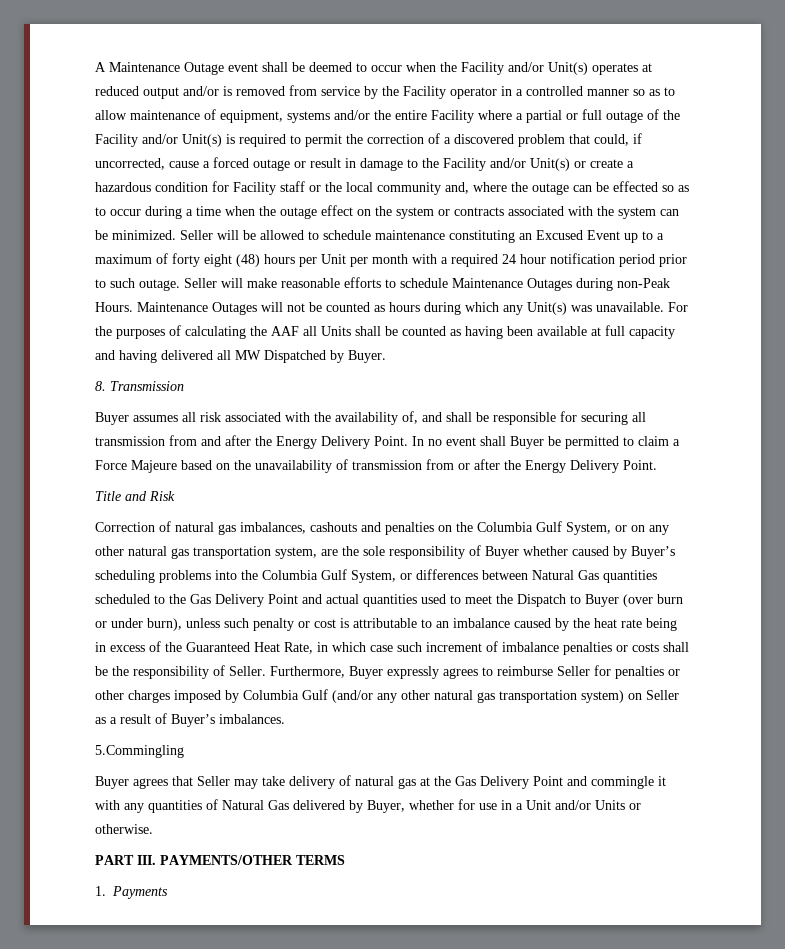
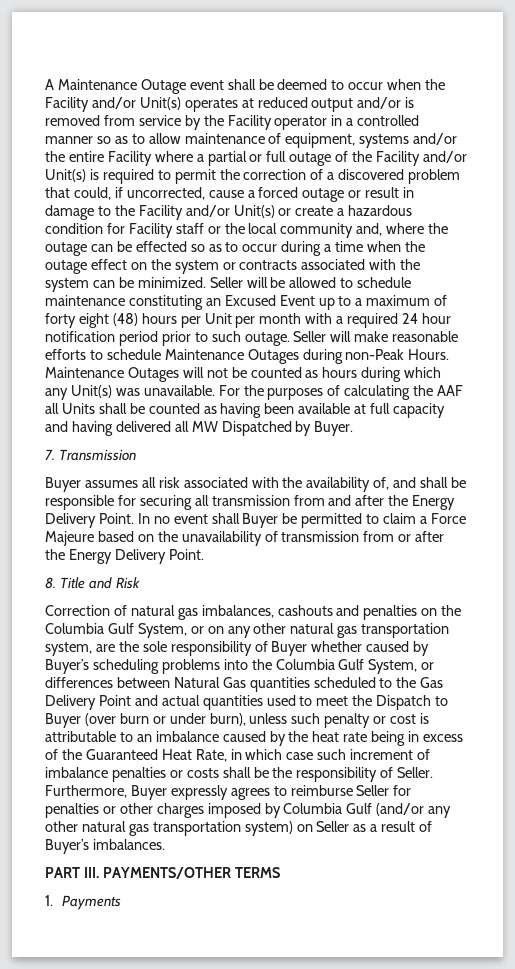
[95,381,106,391] 8. -> [45,449,55,460] 7.
(657, 465) none -> [45,577,56,589] 8.
[95,745,184,758] [95,775,666,789] [95,799,641,813] [95,824,153,834] // 5.Commingling // Buyer agrees that Seller may take delivery of natural gas at the Gas Delivery Point and commingle it with any quantities of Natural Gas delivered by Buyer, whether for use in a Unit and/or Units or otherwise. -> (165, 844) none

